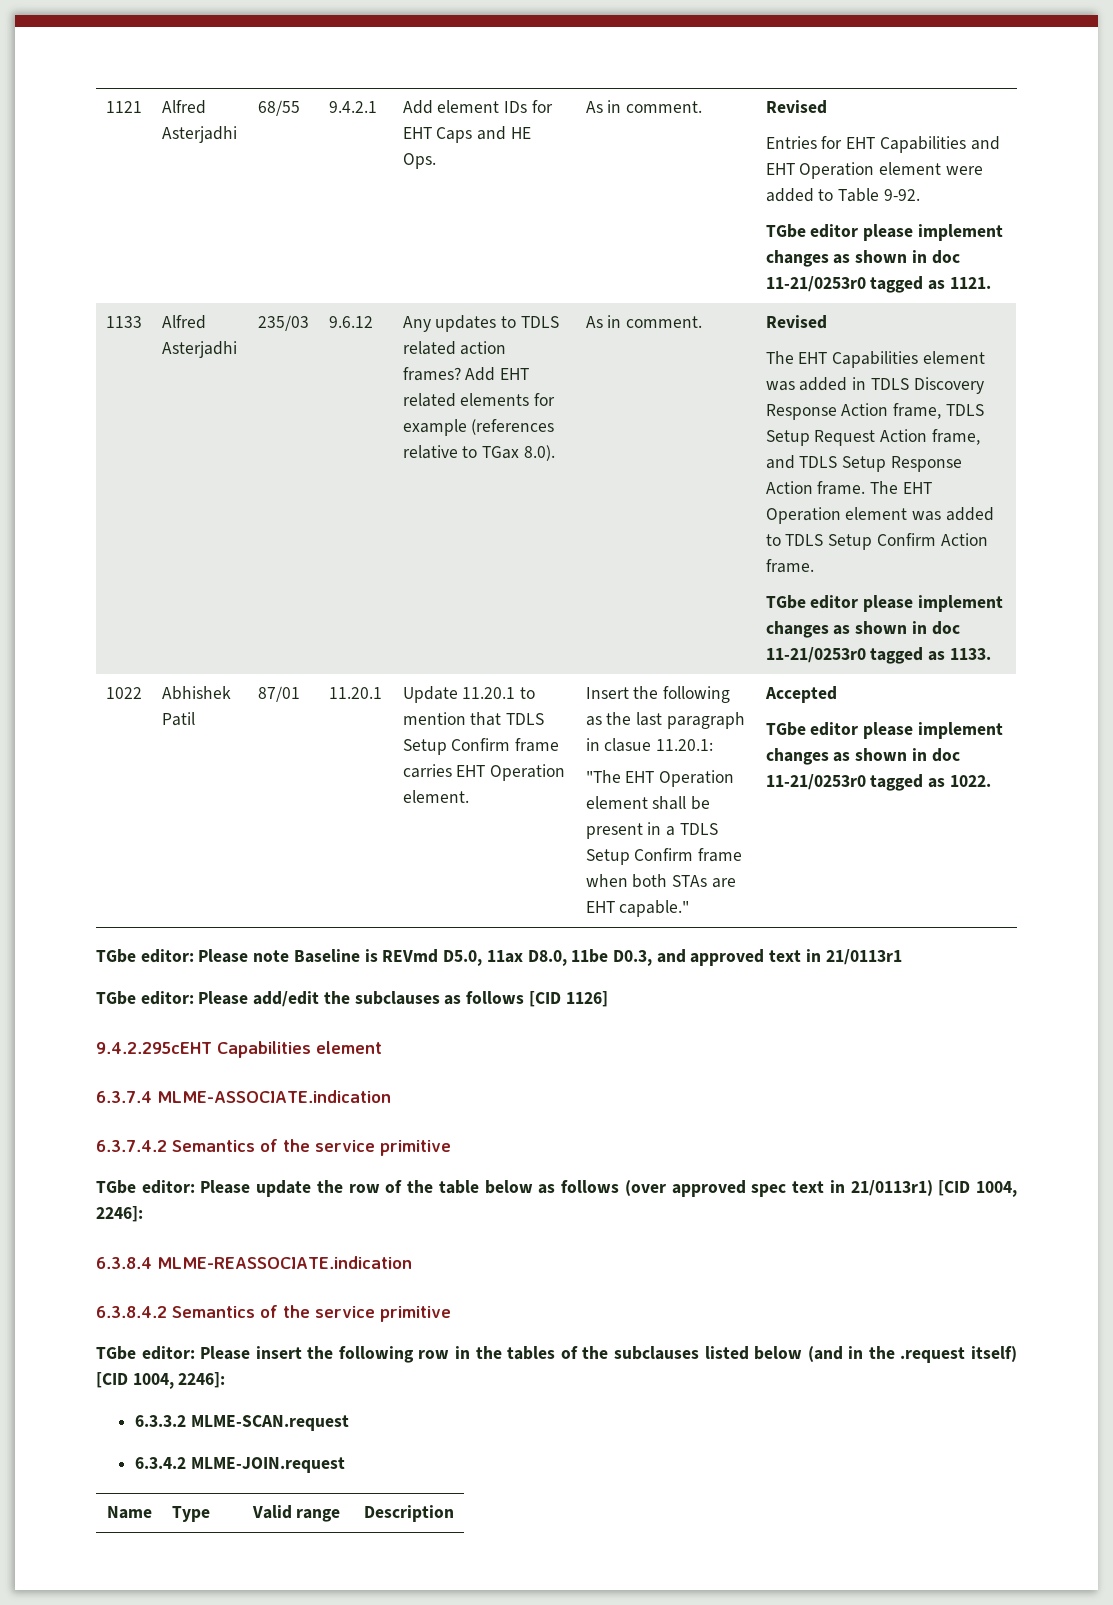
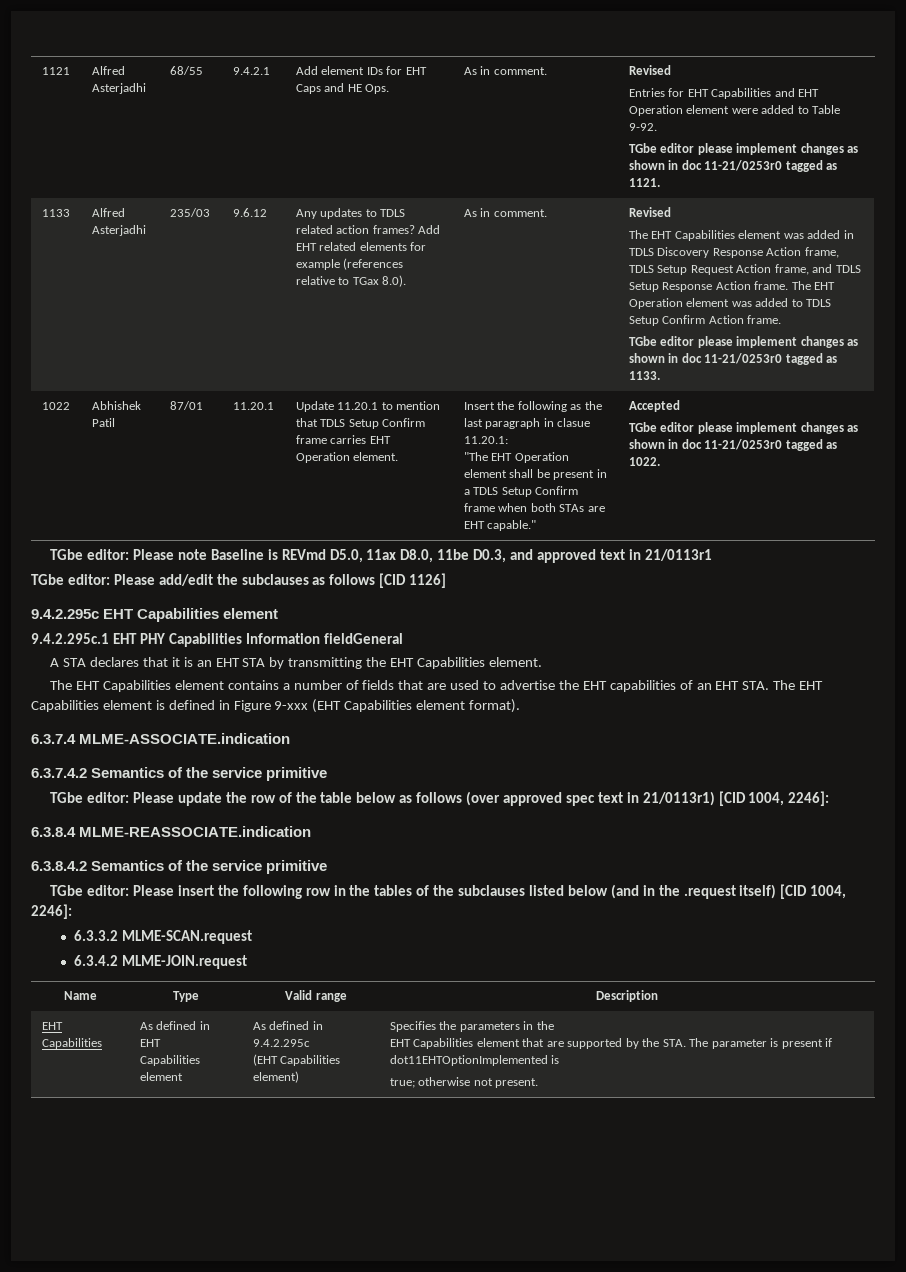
[96,1041,382,1058] 9.4.2.295cEHT Capabilities element -> [31,608,279,622] [31,633,403,647] [50,657,542,669] [50,680,824,692] [31,699,521,713] 9.4.2.295c EHT Capabilities element // 9.4.2.295c.1 EHT PHY Capabilities Information fieldGeneral // A STA declares that it is an EHT STA by transmitting the EHT Capabilities element. // The EHT Capabilities element contains a number of fields that are used to advertise the EHT capabilities of an EHT STA. The EHT Capabilities element is defined in Figure 9-xxx (EHT Capabilities element format).
(454, 1513) none -> [41,1022,63,1030] [41,1038,102,1049] [139,1021,210,1030] [139,1039,161,1047] [139,1055,200,1066] [139,1072,183,1081] [252,1021,323,1030] [252,1039,310,1047] [252,1054,341,1066] [252,1071,299,1083] [389,1021,554,1032] [389,1038,833,1049] [389,1055,560,1066] [389,1077,539,1088] // EHT Capabilities | As defined in EHT // Capabilities element | As defined in 9.4.2.295c // (EHT Capabilities element) | Specifies the parameters in the // EHT Capabilities element that are supported by the STA. The parameter is present if dot11EHTOptionImplemented is // true; otherwise not present.

